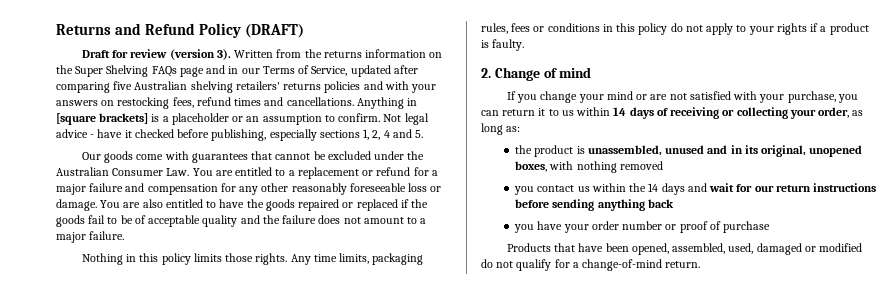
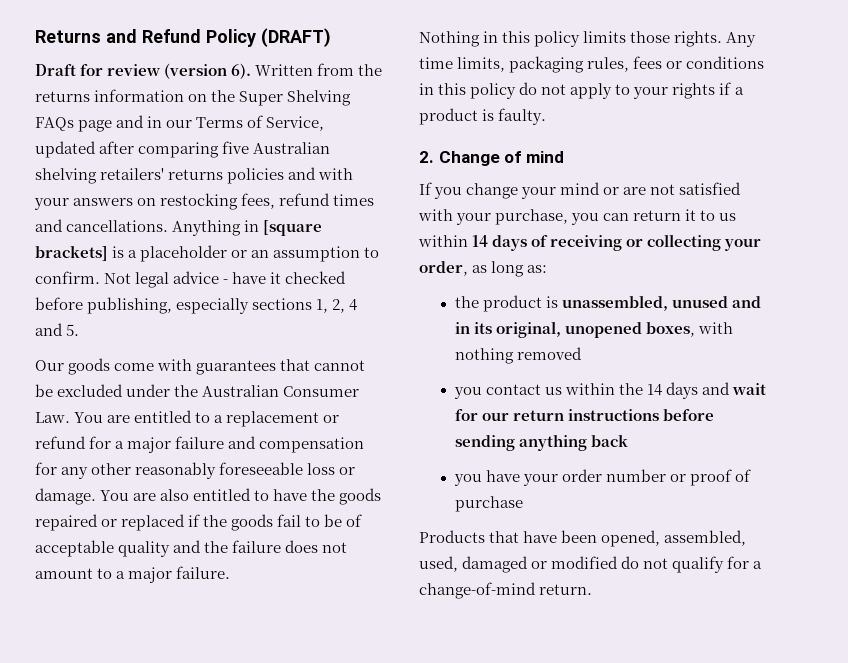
[216,49,231,60] 3). -> [231,63,252,79] 6).

